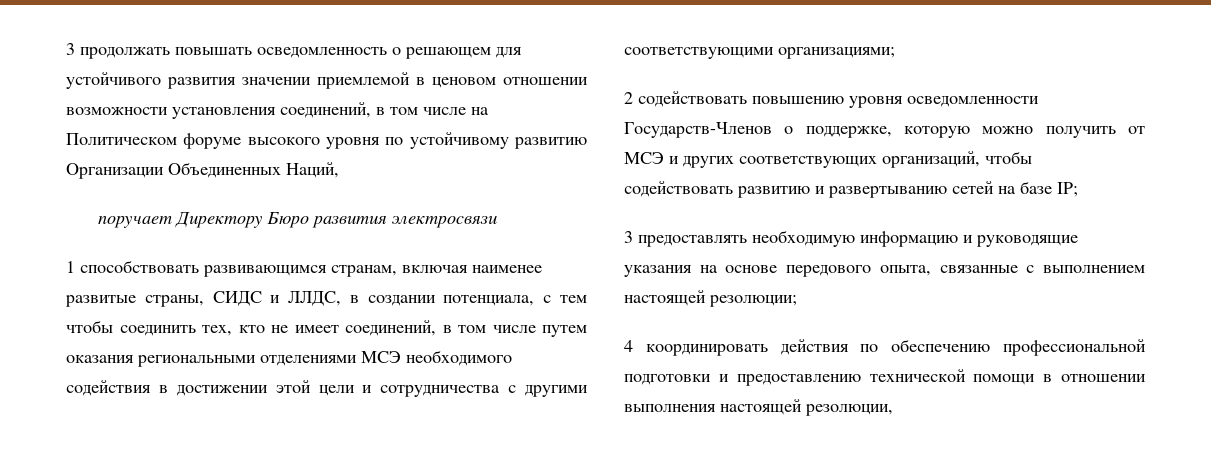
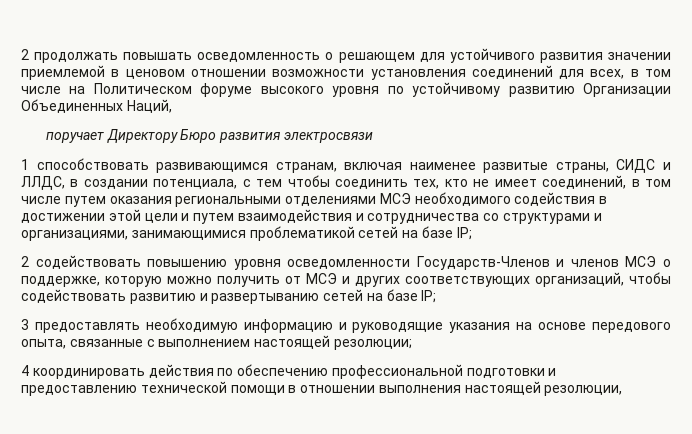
[66,43,75,55] 3 -> [21,49,29,60] 2
[280,102,371,118] соединений, -> [471,65,625,79] соединений для всех,
[380,385,588,397] [624,47,895,59] сотрудничества с другими соответствующими организациями; -> [193,209,602,224] [21,226,472,241] путем взаимодействия и сотрудничества со структурами и организациями, занимающимися проблематикой сетей на базе IP;
(772, 130) none -> [556,256,657,267] и членов МСЭ

